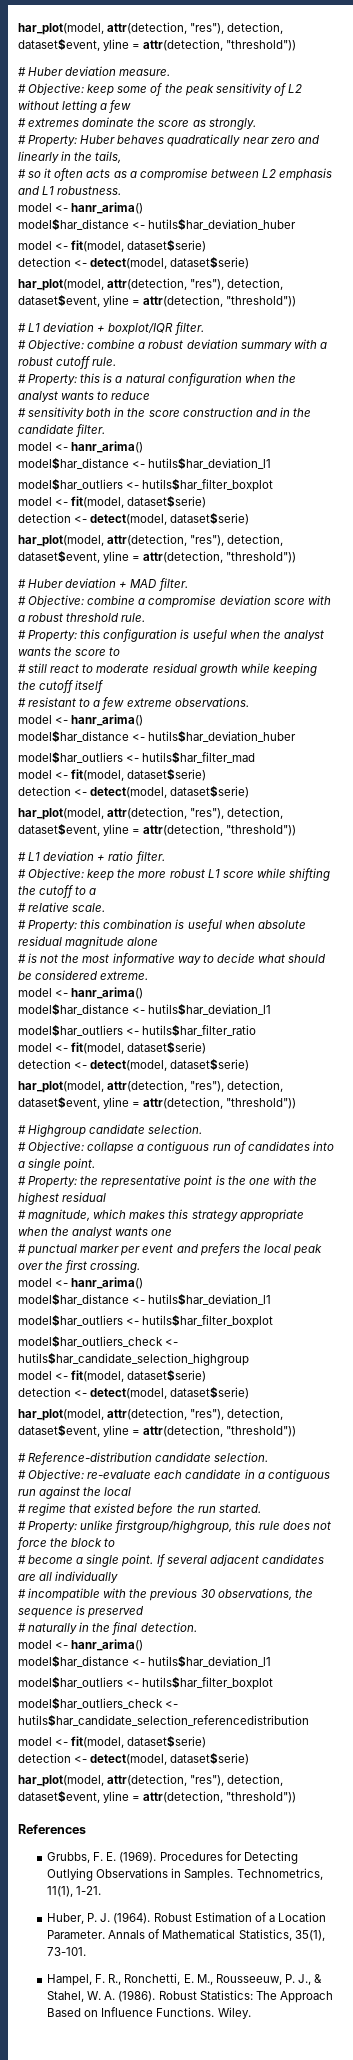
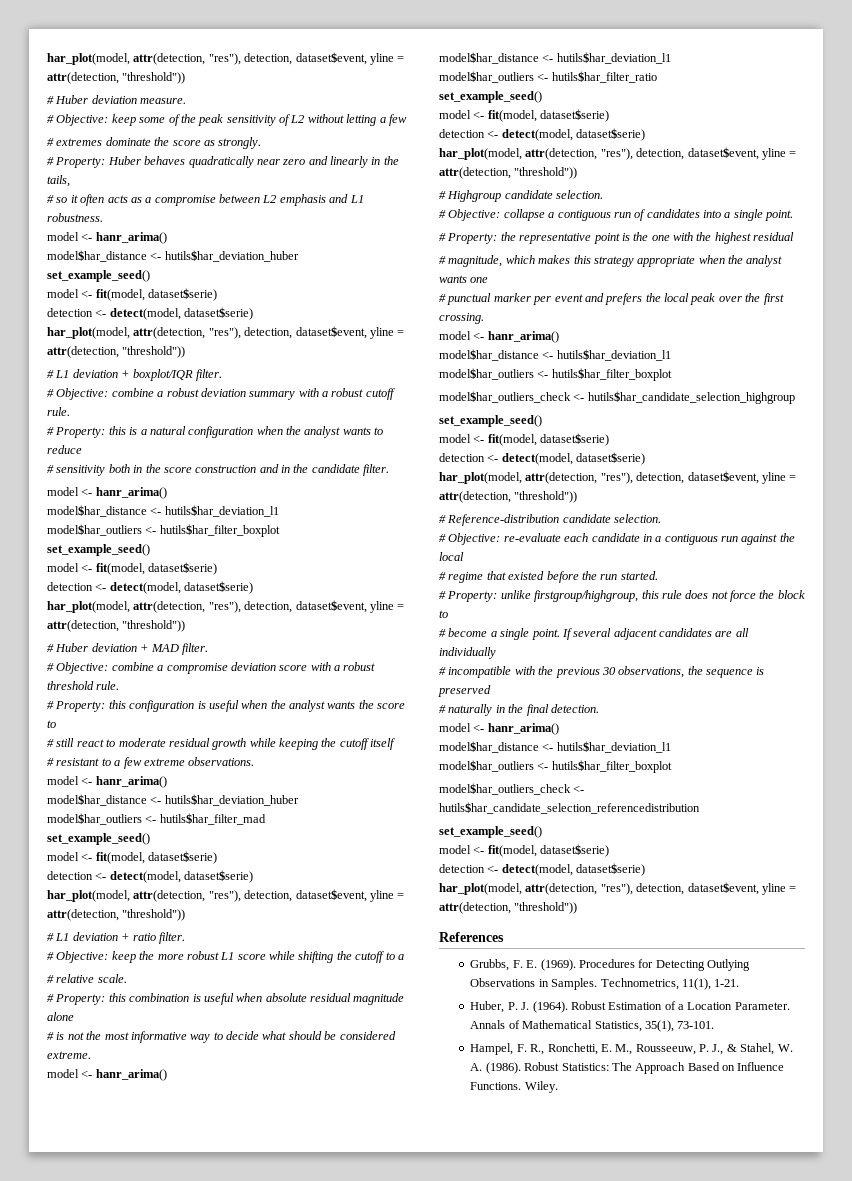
(297, 224) none -> [47,270,150,282] // set_example_seed()
(274, 485) none -> [47,544,150,556] // set_example_seed()
(256, 757) none -> [47,833,150,845] // set_example_seed()
(257, 1030) none -> [439,91,542,103] // set_example_seed()
(249, 1359) none -> [439,415,542,427] // set_example_seed()
(309, 1720) none -> [439,826,542,838] // set_example_seed()

